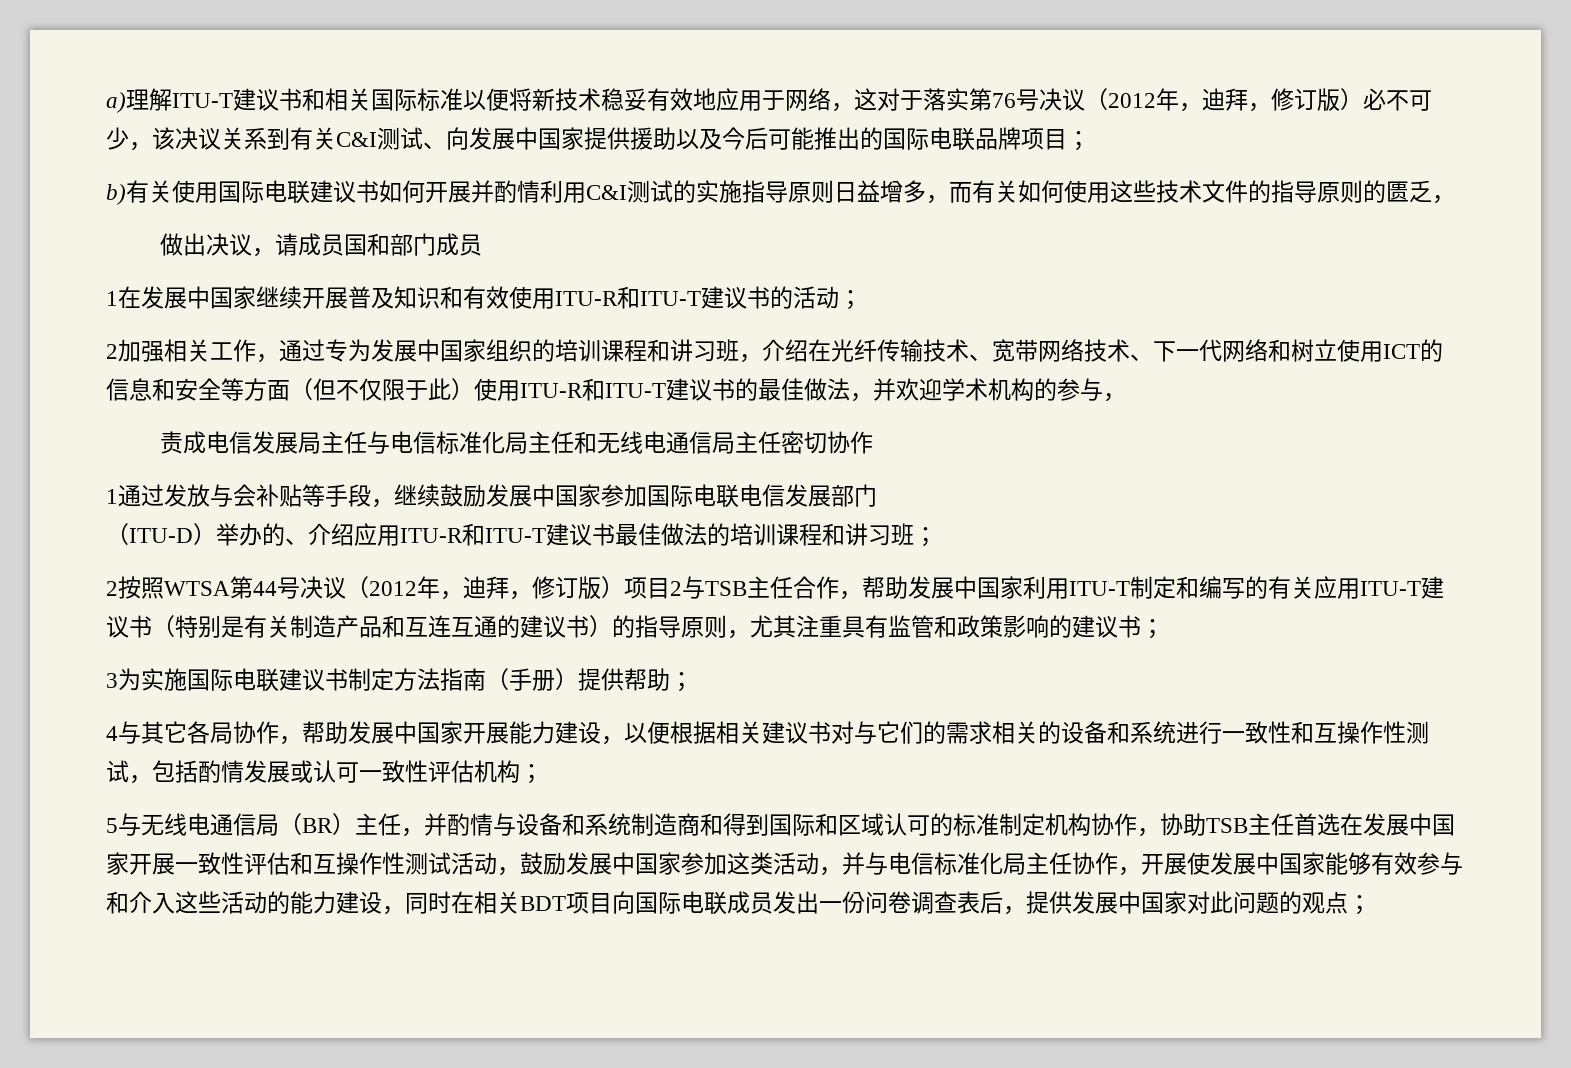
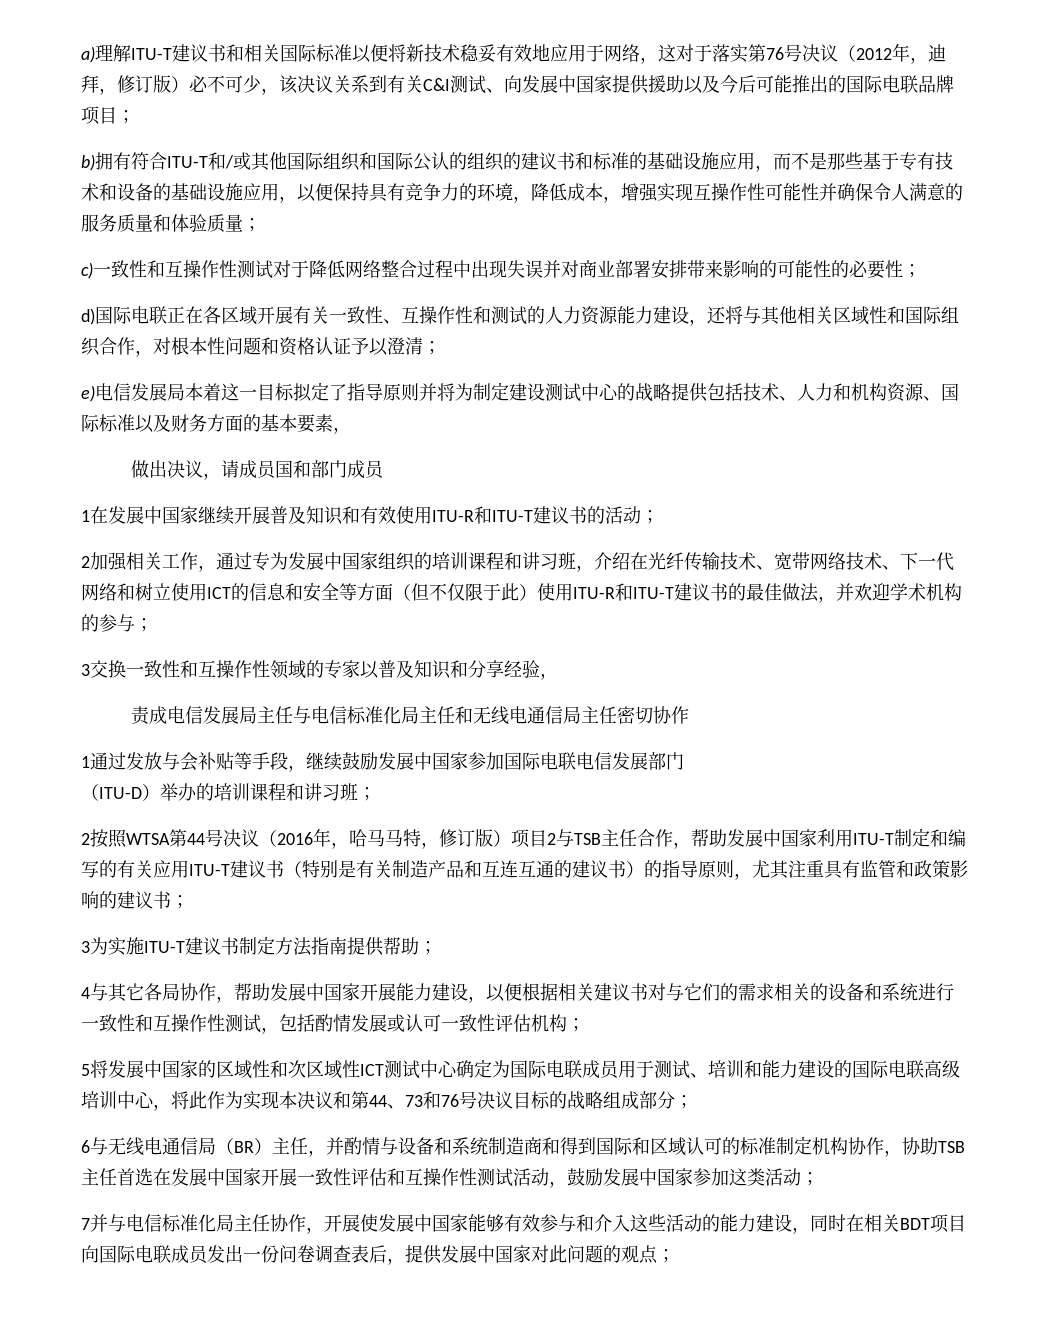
[126,180,1432,204] 有关使用国际电联建议书如何开展并酌情利用C&I测试的实施指导原则日益增多，而有关如何使用这些技术文件的指导原则的匮乏 -> [95,152,953,172] [81,183,963,203] [81,214,261,233] [81,259,921,279] [81,306,959,326] [81,337,441,357] [81,382,959,402] [81,414,333,433] 拥有符合ITU-T和/或其他国际组织和国际公认的组织的建议书和标准的基础设施应用，而不是那些基于专有技术和设备的基础设施应用，以便保持具有竞争力的环境，降低成本，增强实现互操作性可能性并确保令人满意的服务质量和体验质量； // c)一致性和互操作性测试对于降低网络整合过程中出现失误并对商业部署安排带来影响的可能性的必要性； // d)国际电联正在各区域开展有关一致性、互操作性和测试的人力资源能力建设，还将与其他相关区域性和国际组织合作，对根本性问题和资格认证予以澄清； // e)电信发展局本着这一目标拟定了指导原则并将为制定建设测试中心的战略提供包括技术、人力和机构资源、国际标准以及财务方面的基本要素
(1103, 389) none -> [135,618,153,632] [81,660,540,679] ； // 3交换一致性和互操作性领域的专家以普及知识和分享经验
[285,523,730,546] 、介绍应用ITU-R和ITU-T建议书最佳做法的 -> (214, 792) none
[369,576,509,600] 2012年，迪拜 -> [277,828,421,849] 2016年，哈马马特
[187,668,279,692] 国际电联 -> [144,941,185,953] ITU-T
[486,668,578,691] （手册） -> (347, 945) none
(118, 825) none -> [90,1059,960,1079] [81,1091,693,1111] [81,1140,90,1153] 将发展中国家的区域性和次区域性ICT测试中心确定为国际电联成员用于测试、培训和能力建设的国际电联高级培训中心，将此作为实现本决议和第44、73和76号决议目标的战略组成部分； // 6
[819,867,842,876] ， -> [801,1172,819,1186] [81,1218,90,1230] ； // 7

